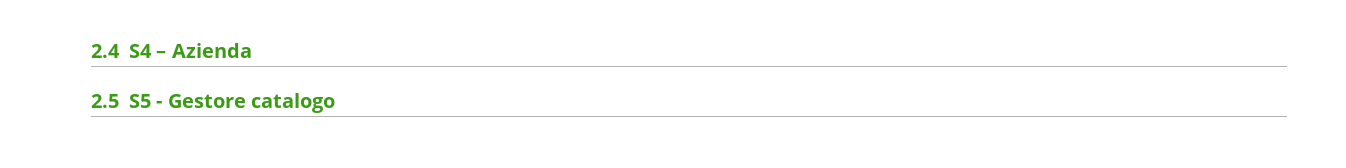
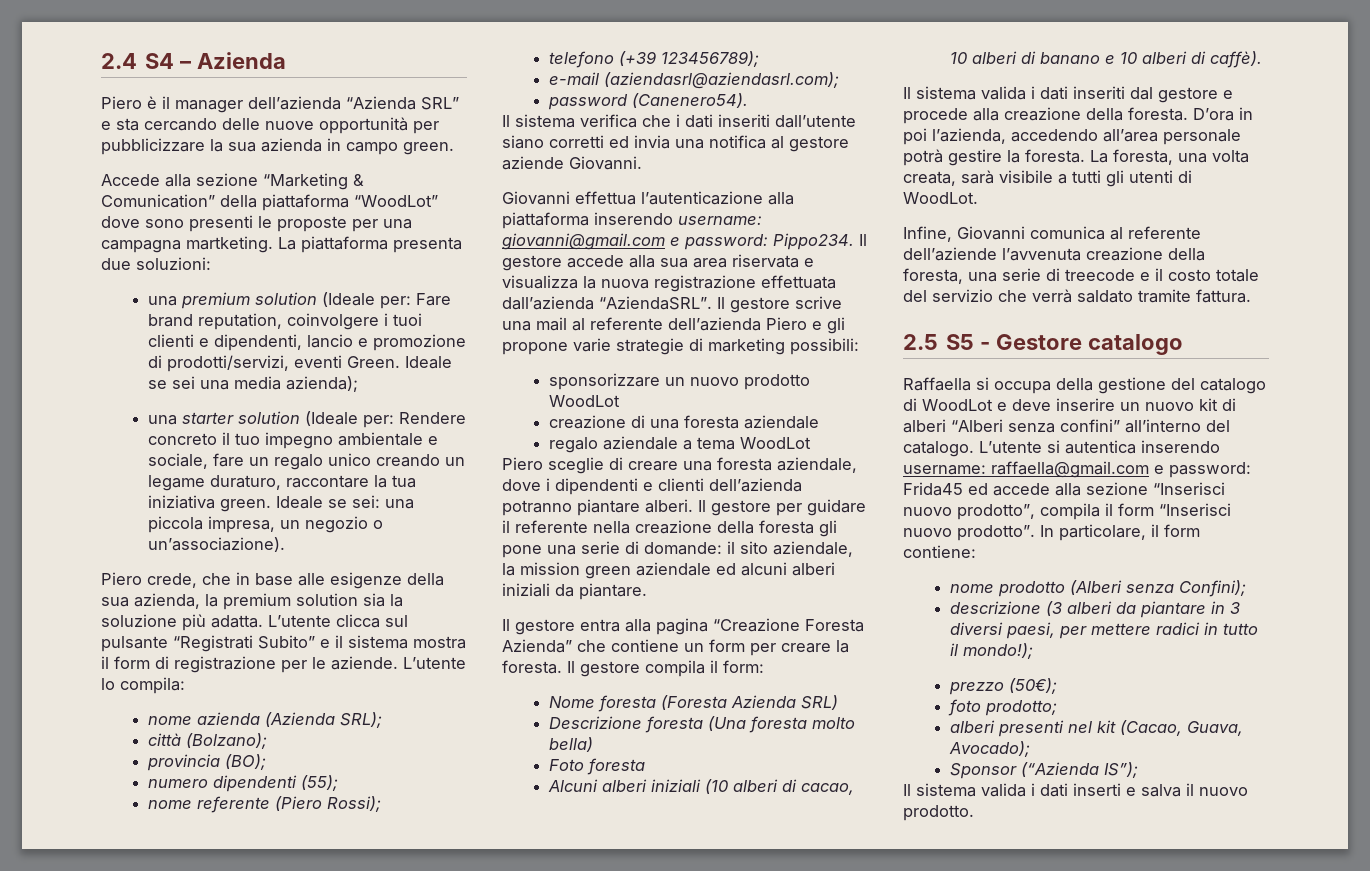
(252, 50) none -> [101,96,459,113] [101,117,439,134] [101,138,454,155] [101,173,364,190] [101,194,438,211] [101,215,412,232] [101,236,462,253] [101,257,211,270] [147,292,451,309] [147,313,422,330] [147,334,466,351] [147,355,452,372] [147,376,358,392] [147,411,466,428] [147,432,438,449] [147,453,465,470] [147,475,416,491] [147,495,414,512] [147,516,383,533] [147,537,285,552] [101,572,444,589] [101,593,403,610] [101,614,408,631] [101,635,466,652] [101,656,466,673] [101,677,185,694] [147,712,382,728] [147,733,267,749] [146,754,266,771] [147,775,338,792] [147,796,381,813] [548,51,759,68] [548,72,839,89] [547,93,748,110] [502,114,856,128] [502,135,849,152] [502,156,642,170] [502,191,794,205] [502,212,762,229] [502,233,867,250] [502,254,814,271] [502,275,836,292] [502,296,842,313] [502,317,845,334] [502,338,859,355] [548,373,810,390] [548,395,620,407] [548,415,819,429] [548,436,811,453] [502,457,857,474] [502,478,802,495] [502,499,866,516] [502,520,837,537] [502,541,853,558] [502,562,835,579] [502,583,647,600] [502,618,864,635] [502,639,849,656] [502,660,764,677] [548,695,838,712] [548,716,855,733] [548,737,593,752] [548,758,645,775] [547,779,854,795] [949,51,1262,68] [903,86,1233,103] [903,107,1253,124] [903,128,1241,145] [903,149,1249,166] [903,170,1192,187] [903,192,978,204] [903,226,1201,242] [903,247,1205,261] [903,268,1259,284] [903,289,1251,303] // Piero è il manager dell’azienda “Azienda SRL” e sta cercando delle nuove opportunità per pubblicizzare la sua azienda in campo green. // Accede alla sezione “Marketing & Comunication” della piattaforma “WoodLot” dove sono presenti le proposte per una campagna martketing. La piattaforma presenta due soluzioni: // una premium solution (Ideale per: Fare brand reputation, coinvolgere i tuoi clienti e dipendenti, lancio e promozione di prodotti/servizi, eventi Green. Ideale se sei una media azienda); // una starter solution (Ideale per: Rendere concreto il tuo impegno ambientale e sociale, fare un regalo unico creando un legame duraturo, raccontare la tua iniziativa green. Ideale se sei: una piccola impresa, un negozio o un’associazione). // Piero crede, che in base alle esigenze della sua azienda, la premium solution sia la soluzione più adatta. L’utente clicca sul pulsante “Registrati Subito” e il sistema mostra il form di registrazione per le aziende. L’utente lo compila: // nome azienda (Azienda SRL); // città (Bolzano); // provincia (BO); // numero dipendenti (55); // nome referente (Piero Rossi); // telefono (+39 123456789); // e-mail (aziendasrl@aziendasrl.com); // password (Canenero54). // Il sistema verifica che i dati inseriti dall’utente siano corretti ed invia una notifica al gestore aziende Giovanni. // Giovanni effettua l’autenticazione alla piattaforma inserendo username: giovanni@gmail.com e password: Pippo234. Il gestore accede alla sua area riservata e visualizza la nuova registrazione effettuata dall’azienda “AziendaSRL”. Il gestore scrive una mail al referente dell’azienda Piero e gli propone varie strategie di marketing possibili: // sponsorizzare un nuovo prodotto WoodLot // creazione di una foresta aziendale // regalo aziendale a tema WoodLot // Piero sceglie di creare una foresta aziendale, dove i dipendenti e clienti dell’azienda potranno piantare alberi. Il gestore per guidare il referente nella creazione della foresta gli pone una serie di domande: il sito aziendale, la mission green aziendale ed alcuni alberi iniziali da piantare. // Il gestore entra alla pagina “Creazione Foresta Azienda” che contiene un form per creare la foresta. Il gestore compila il form: // Nome foresta (Foresta Azienda SRL) // Descrizione foresta (Una foresta molto bella) // Foto foresta // Alcuni alberi iniziali (10 alberi di cacao, 10 alberi di banano e 10 alberi di caffè). // Il sistema valida i dati inseriti dal gestore e procede alla creazione della foresta. D’ora in poi l’azienda, accedendo all’area personale potrà gestire la foresta. La foresta, una volta creata, sarà visibile a tutti gli utenti di WoodLot. // Infine, Giovanni comunica al referente dell’aziende l’avvenuta creazione della foresta, una serie di treecode e il costo totale del servizio che verrà saldato tramite fattura.
(336, 103) none -> [903,377,1266,394] [903,398,1236,411] [903,419,1230,433] [903,440,1220,457] [903,461,1251,478] [903,482,1225,496] [903,503,1231,520] [903,524,1200,541] [903,545,976,558] [949,580,1246,597] [949,601,1240,618] [949,622,1258,639] [949,643,1033,659] [948,678,1057,695] [947,699,1057,716] [949,720,1243,737] [948,741,1030,757] [949,762,1138,779] [903,783,1248,797] [903,805,974,821] // Raffaella si occupa della gestione del catalogo di WoodLot e deve inserire un nuovo kit di alberi “Alberi senza confini” all’interno del catalogo. L’utente si autentica inserendo username: raffaella@gmail.com e password: Frida45 ed accede alla sezione “Inserisci nuovo prodotto”, compila il form “Inserisci nuovo prodotto”. In particolare, il form contiene: // nome prodotto (Alberi senza Confini); // descrizione (3 alberi da piantare in 3 diversi paesi, per mettere radici in tutto il mondo!); // prezzo (50€); // foto prodotto; // alberi presenti nel kit (Cacao, Guava, Avocado); // Sponsor (“Azienda IS”); // Il sistema valida i dati inserti e salva il nuovo prodotto.

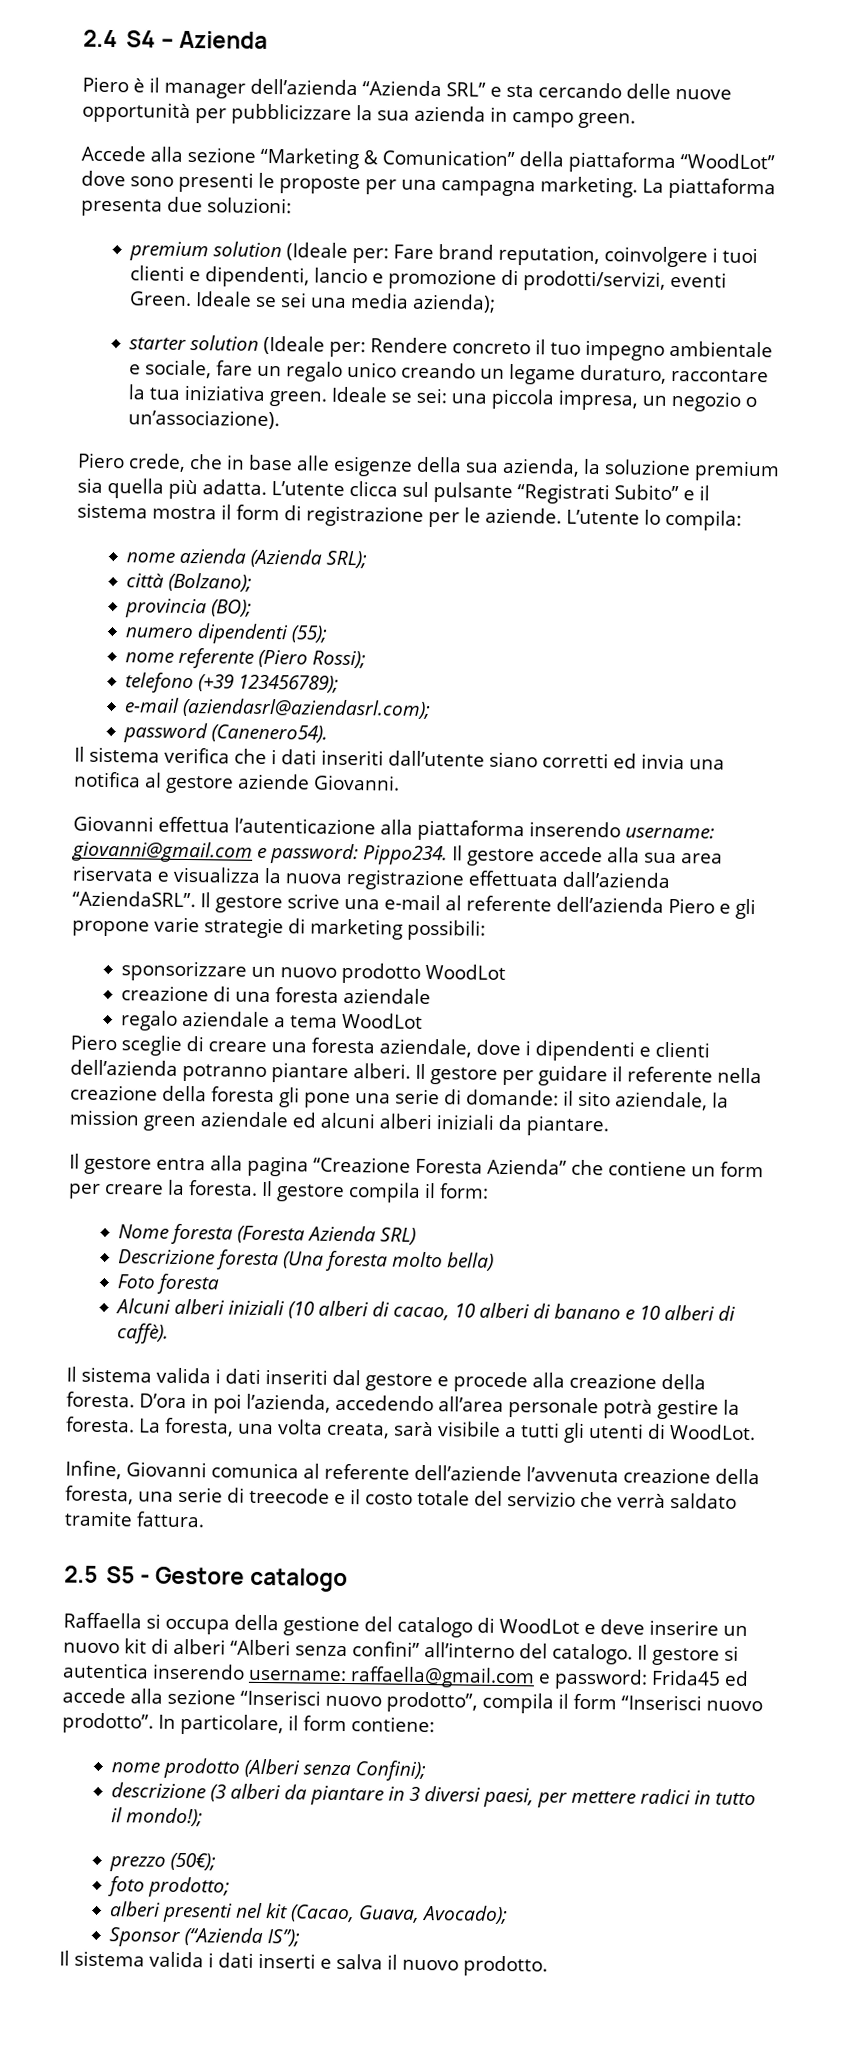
[186,236,273,253] martketing. -> [540,176,638,198] marketing.
[147,296,177,306] una -> (292, 205) none
[147,415,177,425] una -> (496, 303) none
[223,593,403,610] [101,614,177,627] premium solution sia la soluzione -> [604,459,780,482] [77,477,164,499] soluzione premium sia quella
[536,317,567,331] mail -> [383,894,441,911] e-mail
[979,441,1042,453] L’utente -> [637,1644,720,1666] Il gestore

